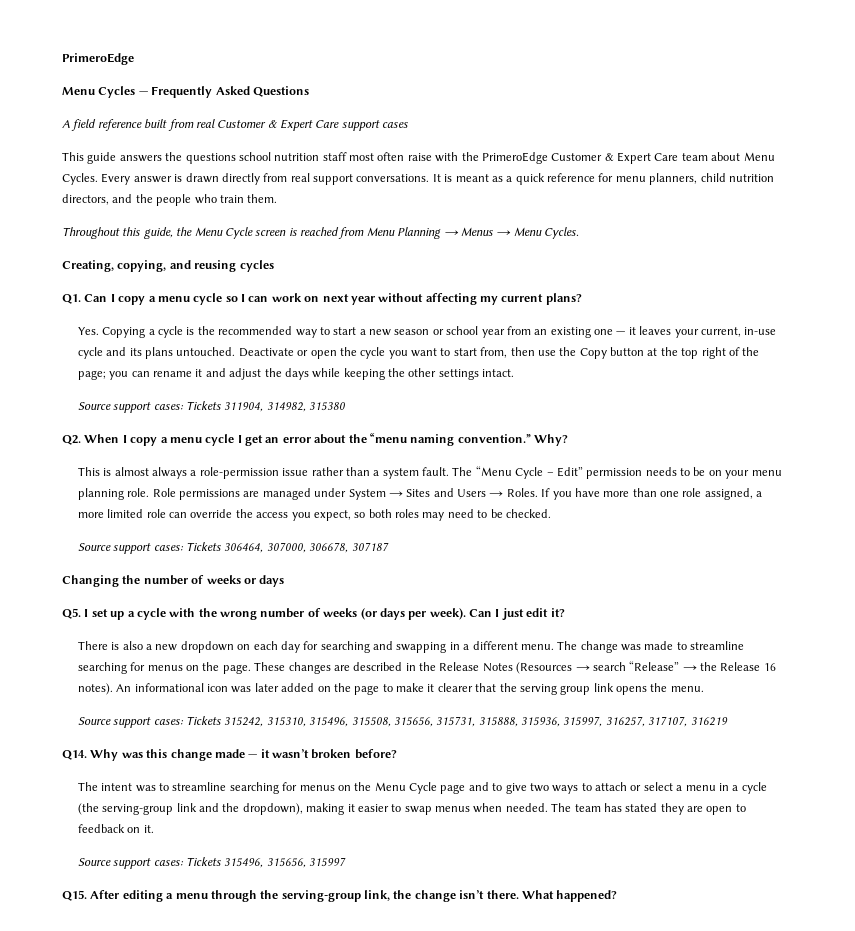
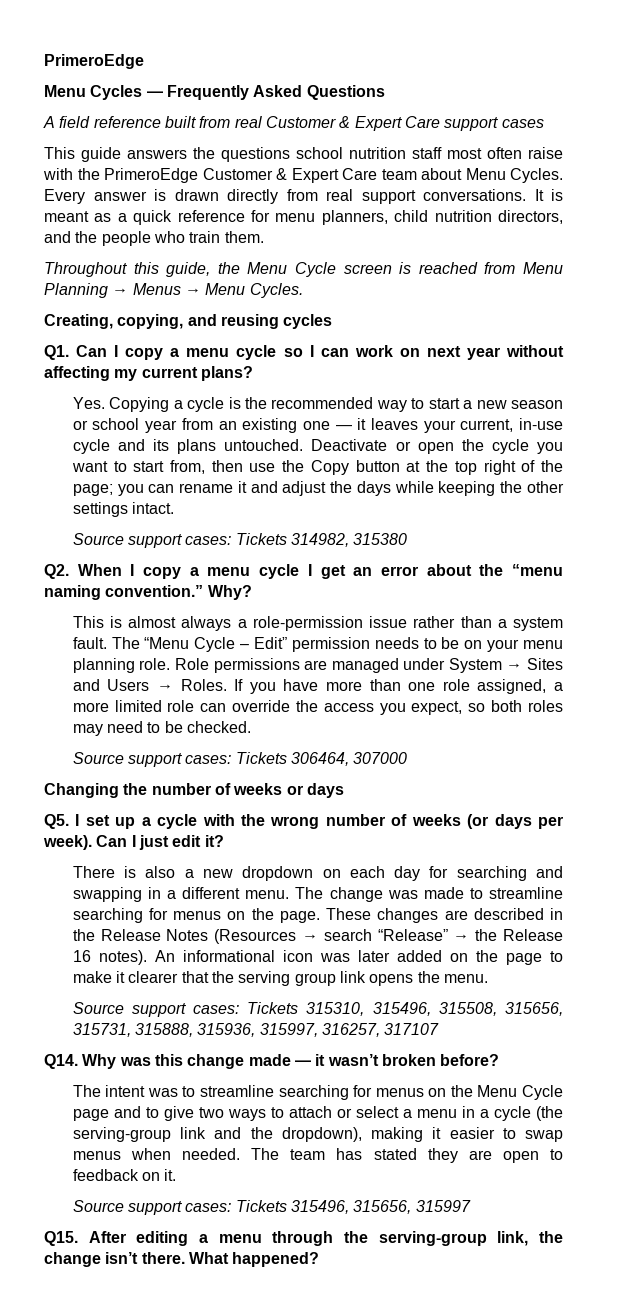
[224,402,264,412] 311904, -> (287, 539) none
[266,542,389,553] 307000, 306678, 307187 -> [353,752,408,764] 307000
[224,717,264,727] 315242, -> (299, 1008) none
[648,716,728,727] 317107, 316219 -> [384,1023,440,1035] 317107

